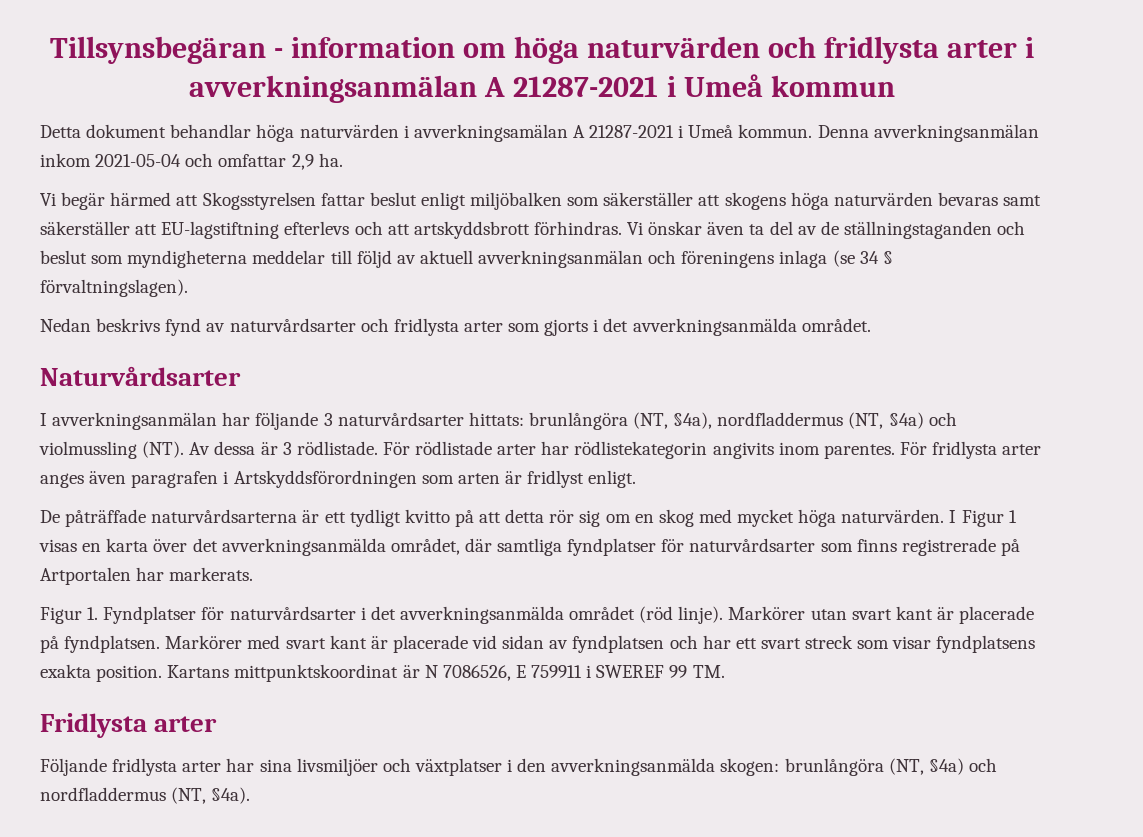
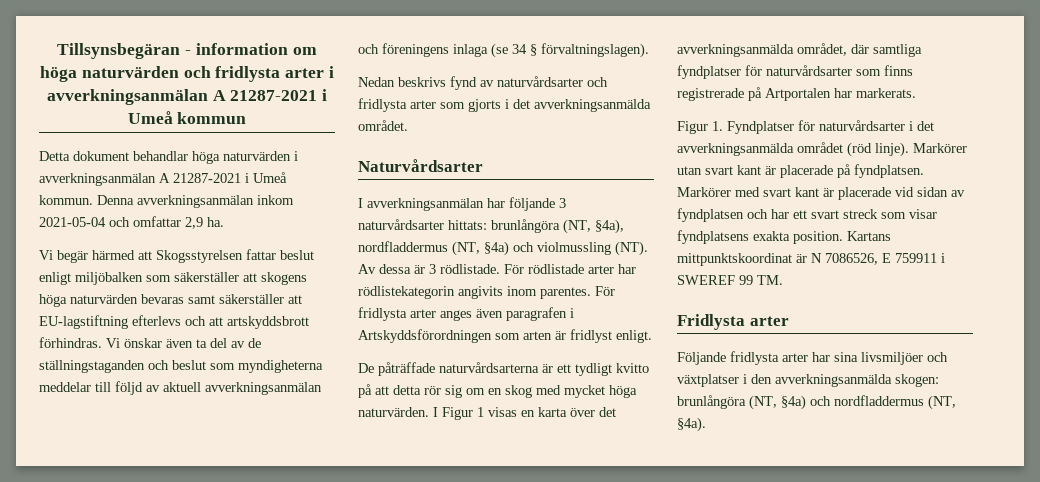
[413,124,568,142] avverkningsamälan -> [39,173,156,186] avverkningsanmälan

